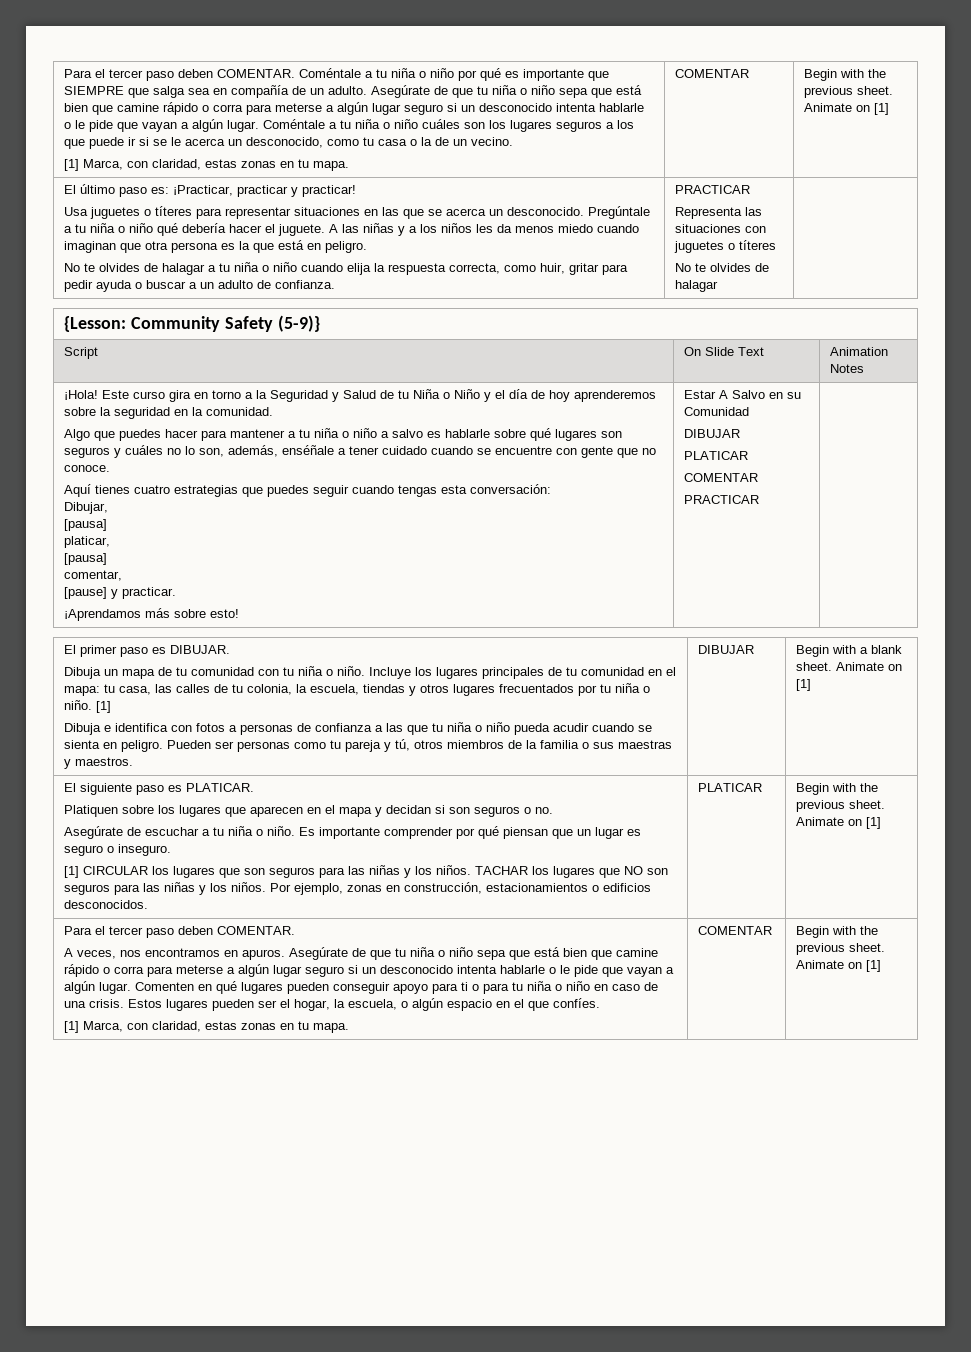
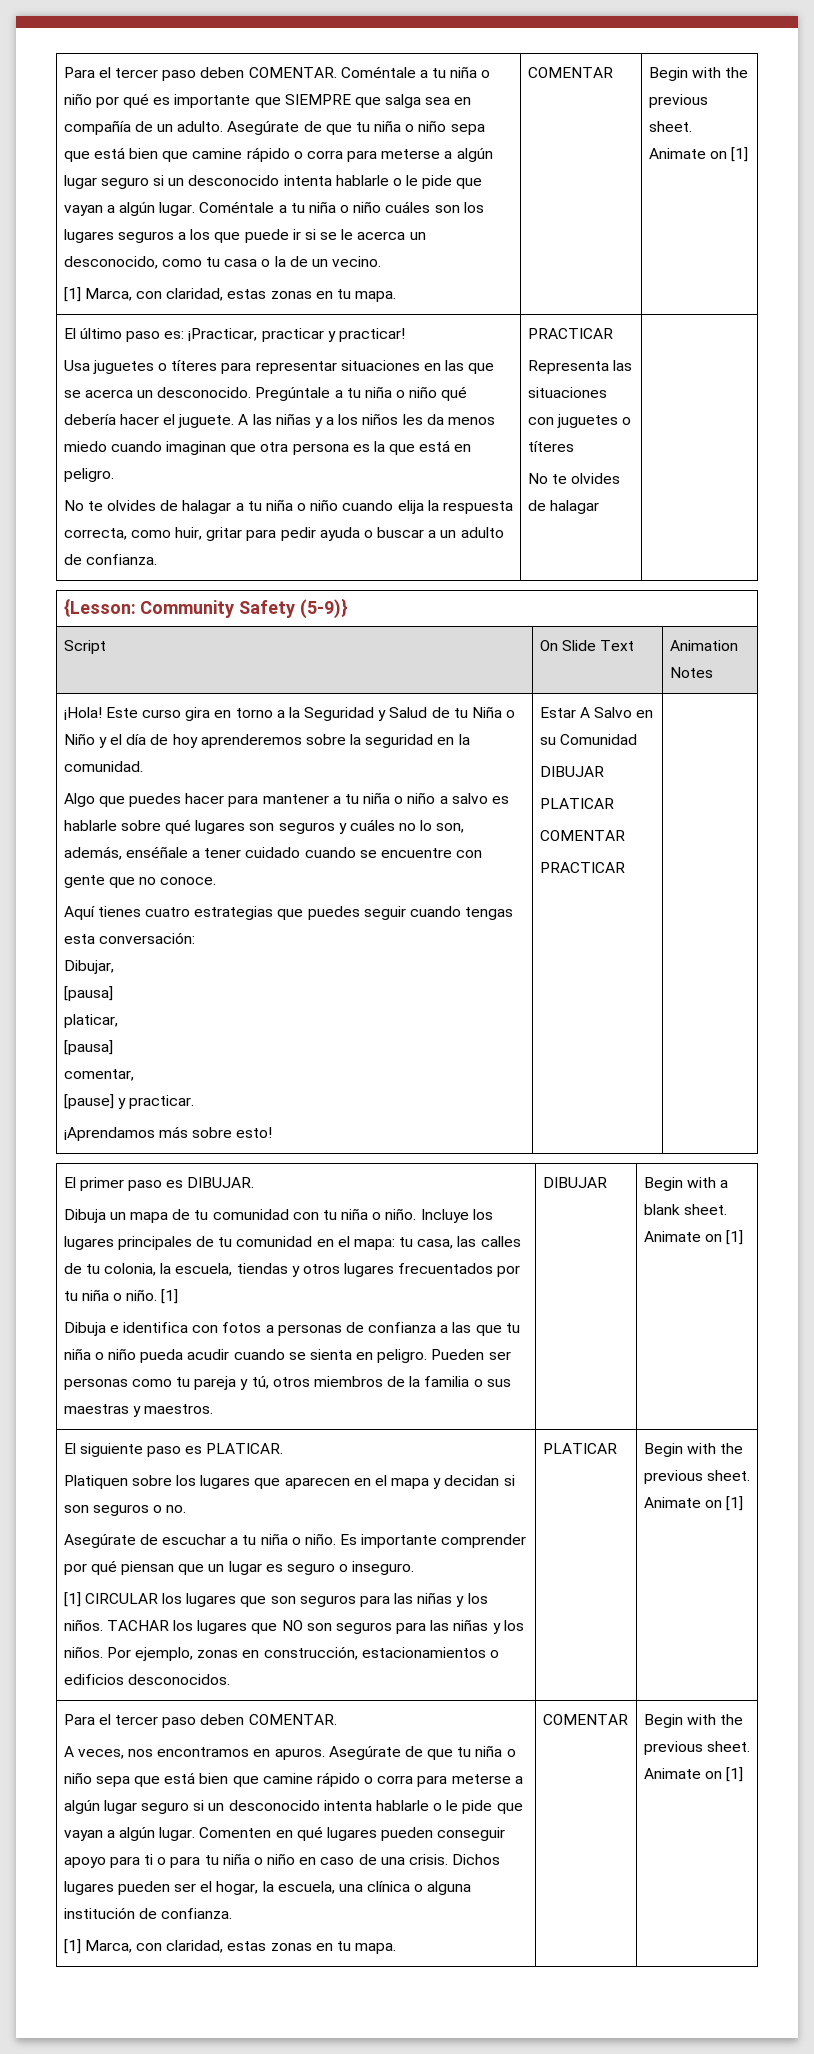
[128,999,163,1008] Estos -> [452,1854,501,1865] Dichos
[401,998,601,1011] o algún espacio en el que confíes. -> [338,1881,472,1895] [63,1907,232,1919] una clínica o alguna institución de confianza.

